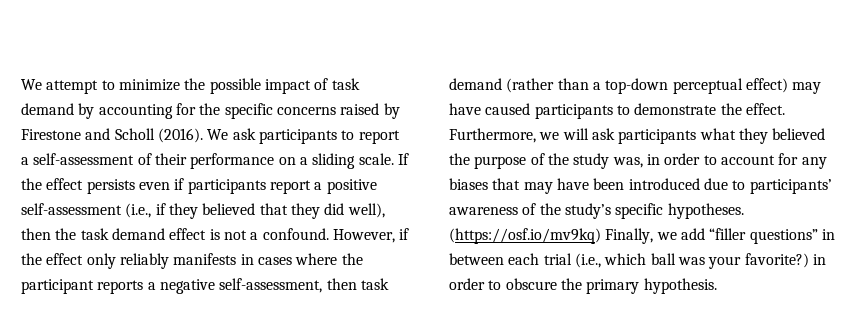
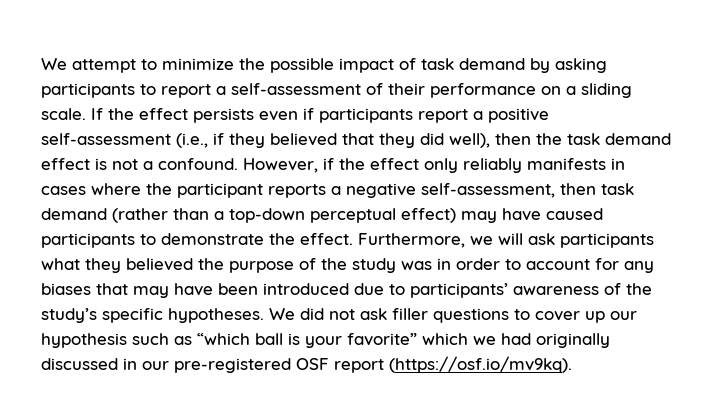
[98,103,400,119] [21,128,256,143] accounting for the specific concerns raised by Firestone and Scholl (2016). We ask -> [555,58,607,73] asking
[612,157,643,168] was, -> [401,261,432,270] was
[449,228,835,244] [449,253,826,269] [449,278,717,294] (https://osf.io/mv9kq) Finally, we add “filler questions” in between each trial (i.e., which ball was your favorite?) in order to obscure the primary hypothesis. -> [269,308,637,323] [41,333,610,348] [41,356,572,373] We did not ask filler questions to cover up our hypothesis such as “which ball is your favorite” which we had originally discussed in our pre-registered OSF report (https://osf.io/mv9kq).

